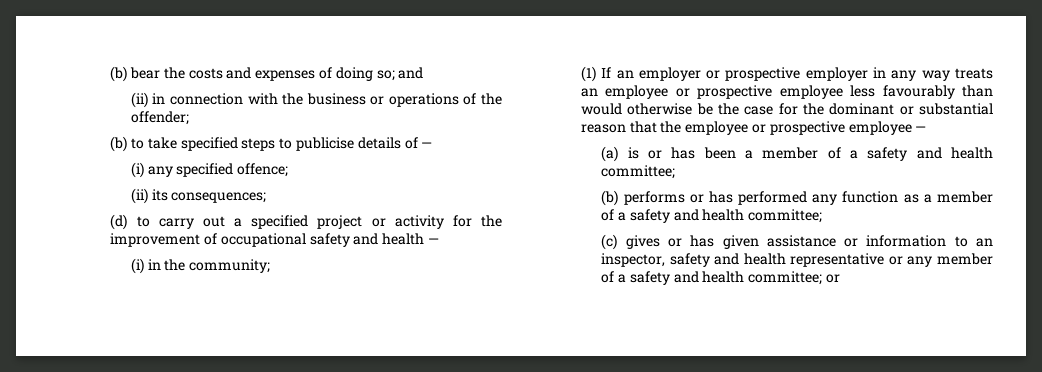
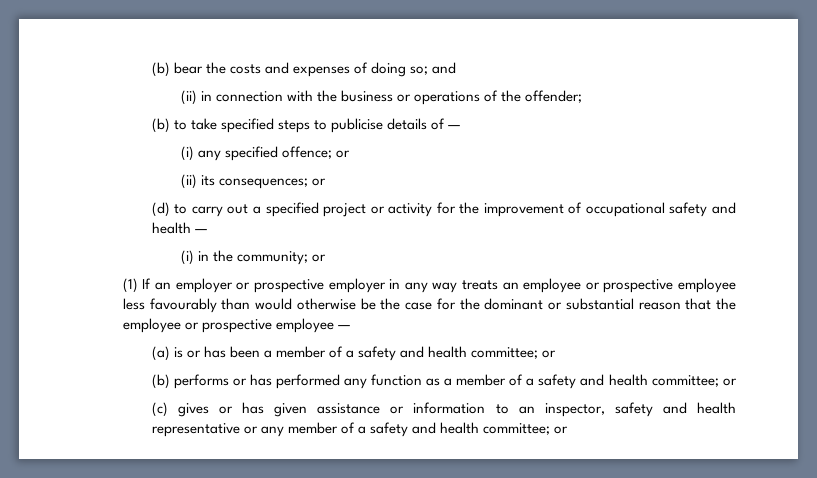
(289, 170) none -> [335,150,350,158] or
(267, 197) none -> [311,178,326,186] or
(271, 266) none -> [311,254,326,262] or
(676, 172) none -> [542,350,557,358] or
(823, 216) none -> [722,378,737,386] or

